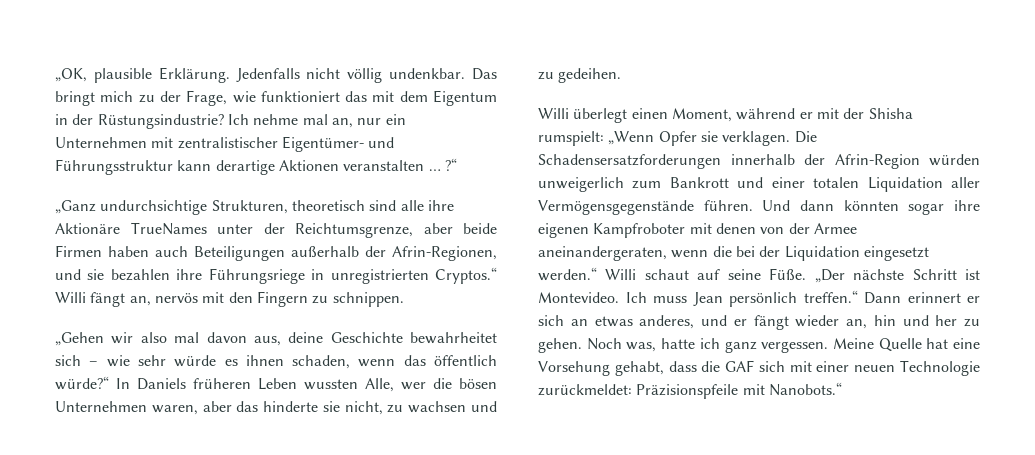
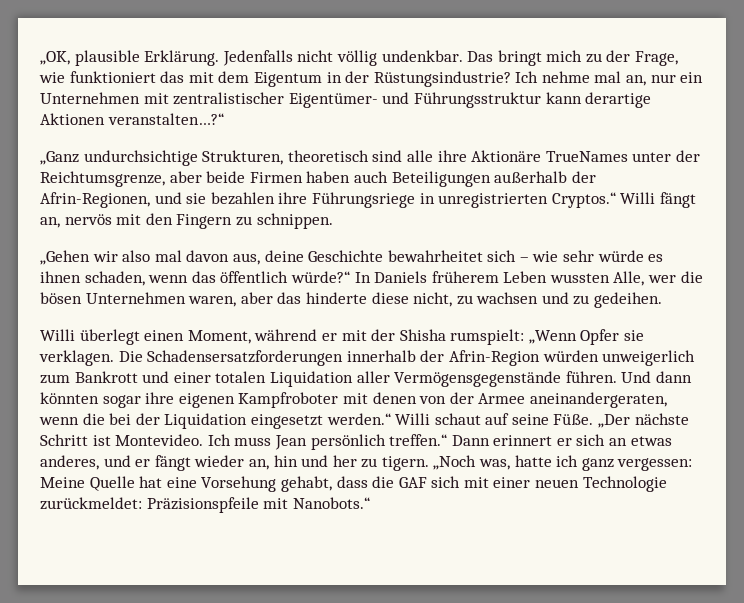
[343,158,457,171] veranstalten … ?“ -> [107,113,224,125] veranstalten…?“
[193,378,251,389] früheren -> [431,271,499,283] früherem
[322,401,340,412] sie -> [371,292,409,304] diese
[538,338,622,353] gehen. Noch -> [381,455,477,471] tigern. „Noch
[761,341,829,353] vergessen. -> [617,458,693,471] vergessen:

